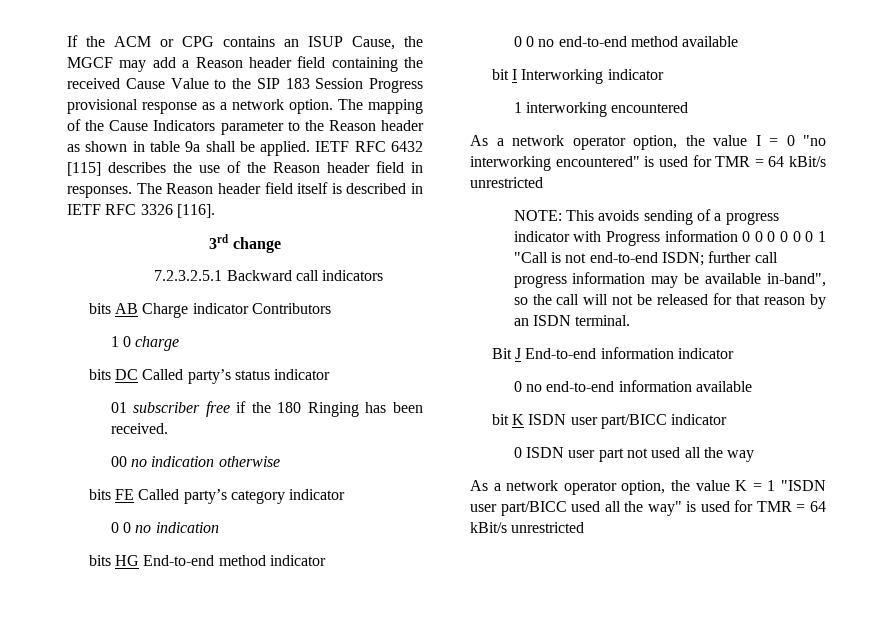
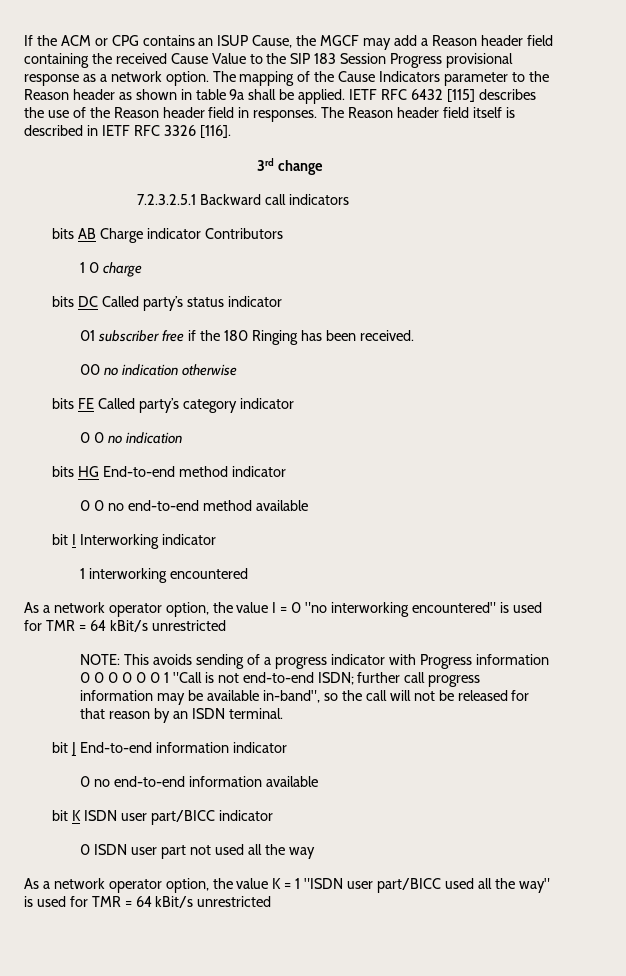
[491,348,512,359] Bit -> [52,742,69,753] bit

